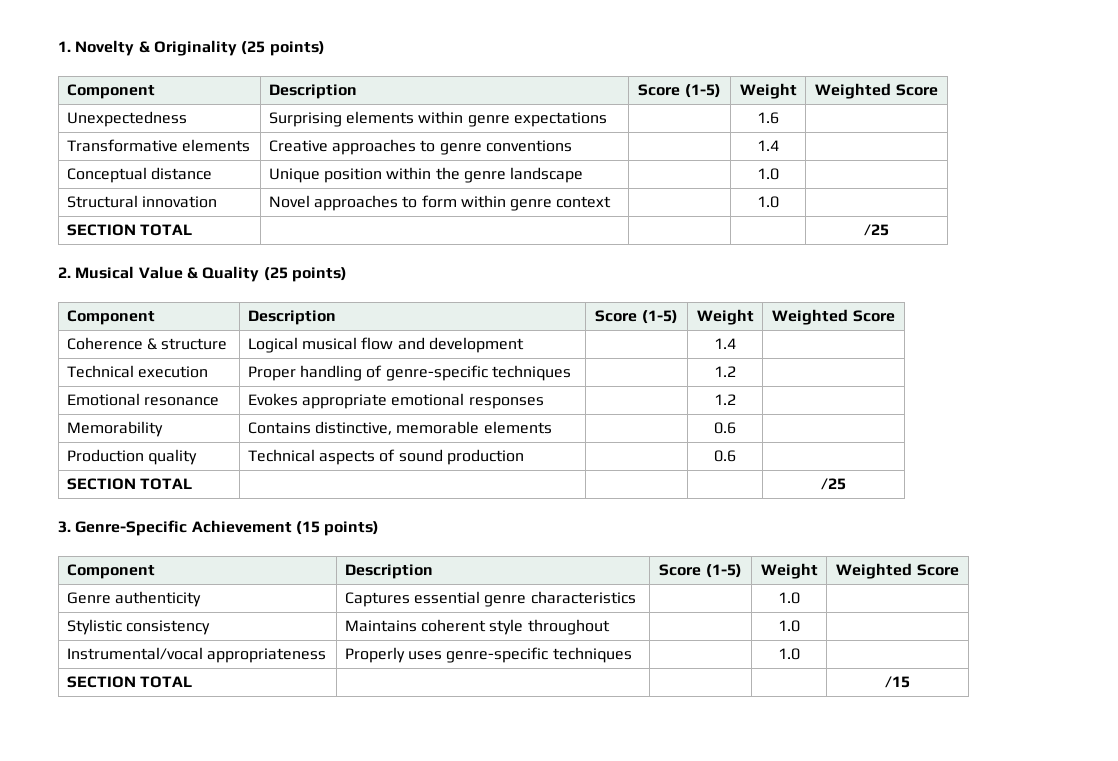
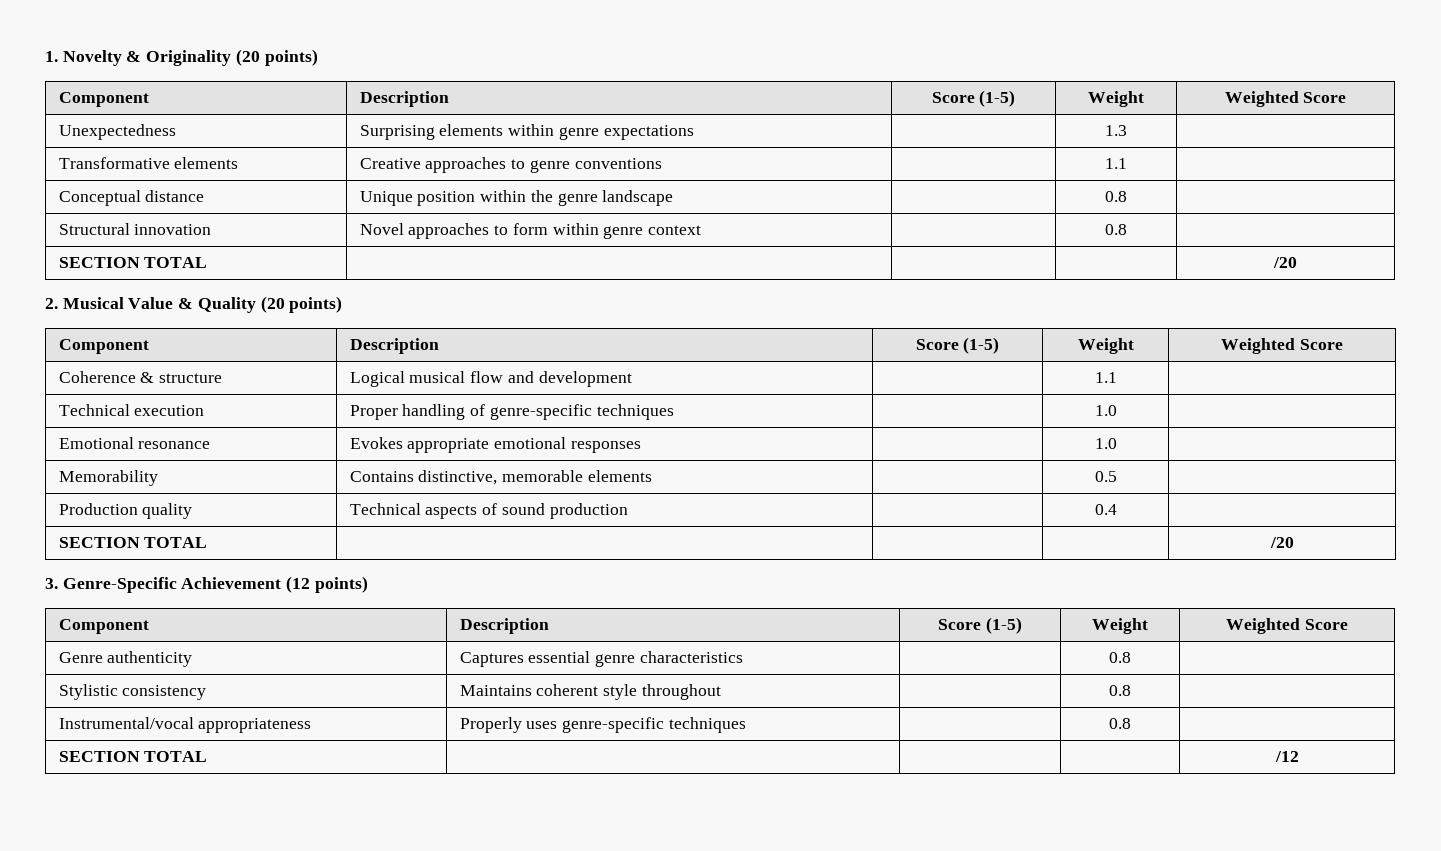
[241,41,266,55] (25 -> [235,49,260,66] (20
[757,112,779,124] 1.6 -> [1105,125,1127,136] 1.3
[757,140,779,151] 1.4 -> [1105,158,1127,169] 1.1
[757,168,779,180] 1.0 -> [1105,191,1127,202] 0.8
[757,196,779,208] [66,224,192,236] [864,224,889,236] 1.0 | // SECTION TOTAL | | | | /25 -> [1105,224,1127,235] [58,257,208,268] [1273,257,1297,268] 0.8 | // SECTION TOTAL | | | | /20
[263,267,288,281] (25 -> [260,296,285,313] (20
[714,338,736,349] 1.4 -> [1094,372,1117,383] 1.1
[714,366,736,377] 1.2 -> [1094,405,1117,416] 1.0
[714,394,736,405] 1.2 -> [1094,438,1117,449] 1.0
[714,422,736,434] 0.6 -> [1094,471,1117,482] 0.5
[714,450,736,462] [66,478,192,490] [821,478,846,490] 0.6 | // SECTION TOTAL | | | | /25 -> [1094,504,1117,515] [58,537,208,548] [1269,537,1294,548] 0.4 | // SECTION TOTAL | | | | /20
[295,521,320,535] (15 -> [286,576,311,593] (12
[778,592,800,604] 1.0 -> [1109,652,1131,663] 0.8
[778,620,800,632] 1.0 -> [1109,685,1131,696] 0.8
[778,648,800,660] [66,676,192,688] [885,676,910,688] 1.0 | // SECTION TOTAL | | | | /15 -> [1109,718,1131,729] [58,751,208,762] [1274,751,1299,762] 0.8 | // SECTION TOTAL | | | | /12

